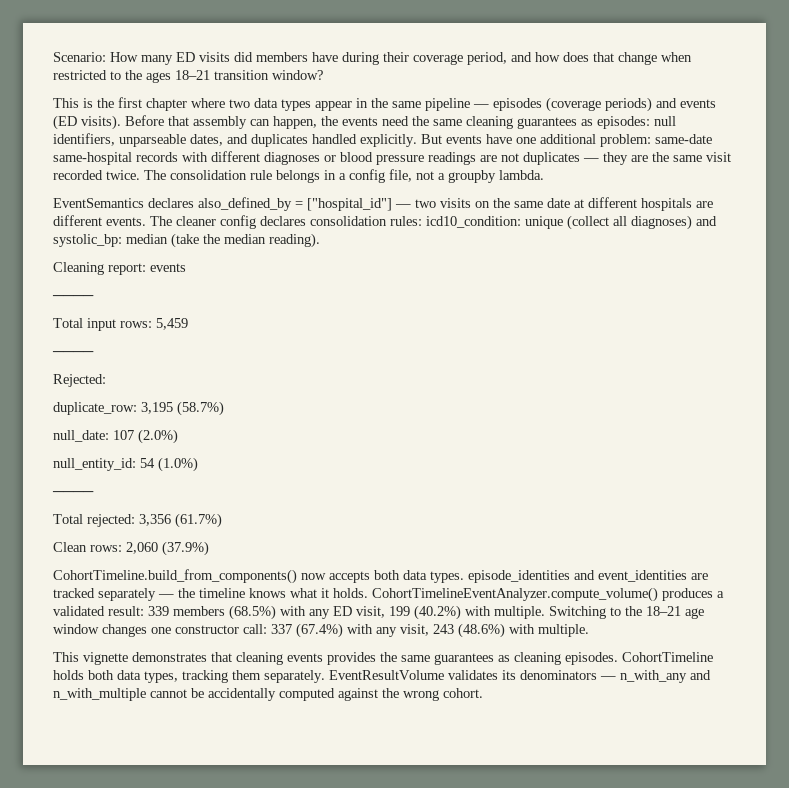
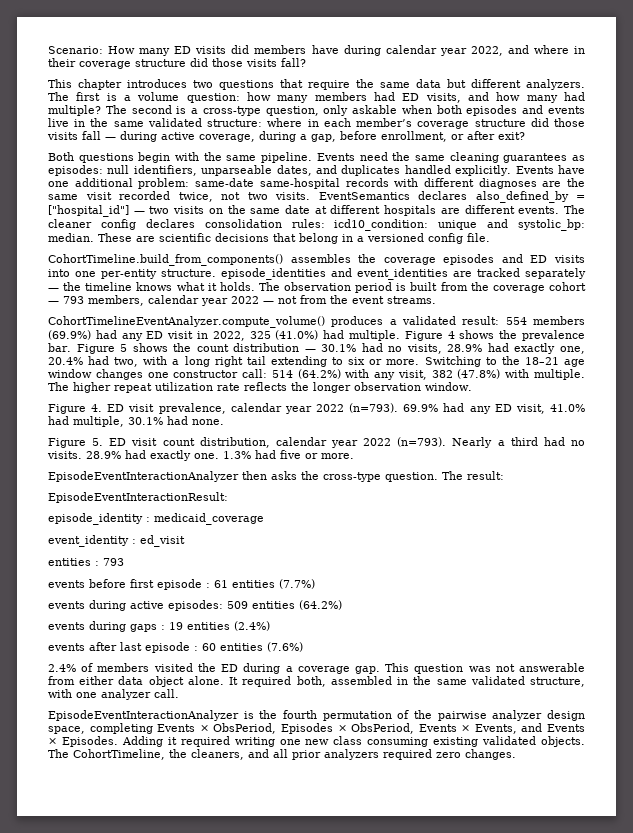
[383,52,692,65] [53,70,323,83] [53,97,716,112] [53,115,378,130] their coverage period, and how does that change when restricted to the ages 18–21 transition window? // This is the first chapter where two data types appear in the same pipeline — episodes (coverage periods) and events (ED visits). Before that assembly can happen, the events -> [385,45,585,56] [48,58,306,69] [48,79,585,90] [48,92,585,103] [48,105,585,116] [48,118,585,129] [47,131,525,142] [48,152,355,163] calendar year 2022, and where in their coverage structure did those visits fall? // This chapter introduces two questions that require the same data but different analyzers. The first is a volume question: how many members had ED visits, and how many had multiple? The second is a cross-type question, only askable when both episodes and events live in the same validated structure: where in each member’s coverage structure did those visits fall — during active coverage, during a gap, before enrollment, or after exit? // Both questions begin with the same pipeline. Events
[421,134,482,144] But events -> [515,166,554,174] Events
[324,152,628,165] or blood pressure readings are not duplicates — they -> (537, 183) none
[106,169,544,183] twice. The consolidation rule belongs in a config file, not a groupby lambda. // -> [178,192,310,202] twice, not two visits.
[567,215,717,230] [53,233,320,248] [53,262,186,275] [52,295,94,300] [53,318,188,331] [52,351,94,356] [53,374,106,387] [53,401,224,416] [53,429,178,444] [53,457,198,472] [52,491,94,496] [53,513,222,528] [53,541,209,556] [53,569,464,584] (collect all diagnoses) and systolic_bp: median (take the median reading). // Cleaning report: events // ──── // Total input rows: 5,459 // ──── // Rejected: // duplicate_row: 3,195 (58.7%) // null_date: 107 (2.0%) // null_entity_id: 54 (1.0%) // ──── // Total rejected: 3,356 (61.7%) // Clean rows: 2,060 (37.9%) // CohortTimeline.build_from_components() now accepts both data types. -> [487,219,585,231] [48,233,490,244] [48,254,585,266] [48,269,216,279] and systolic_bp: median. These are scientific decisions that belong in a versioned config file. // CohortTimeline.build_from_components() assembles the coverage episodes and ED visits into one per-entity structure.
(368, 593) none -> [258,282,586,293] [48,295,436,306] The observation period is built from the coverage cohort — 793 members, calendar year 2022 — not from the event streams. //
[148,605,545,620] 339 members (68.5%) with any ED visit, 199 (40.2%) with multiple. -> [505,316,585,325] [48,330,586,341] [48,343,586,354] [48,356,420,367] 554 members (69.9%) had any ED visit in 2022, 325 (41.0%) had multiple. Figure 4 shows the prevalence bar. Figure 5 shows the count distribution — 30.1% had no visits, 28.9% had exactly one, 20.4% had two, with a long right tail extending to six or more.
[271,623,343,638] 337 (67.4%) -> [271,369,341,379] 514 (64.2%)
[433,623,589,638] [53,652,713,665] [53,670,711,683] [53,688,483,701] 243 (48.6%) with multiple. // This vignette demonstrates that cleaning events provides the same guarantees as cleaning episodes. CohortTimeline holds both data types, tracking them separately. EventResultVolume validates its denominators — n_with_any and n_with_multiple cannot be accidentally computed against the wrong cohort. -> [431,369,585,380] [48,382,472,393] [48,403,586,414] [48,416,224,427] [48,437,586,448] [47,450,354,461] [48,471,504,482] [48,492,228,503] [48,513,264,525] [48,535,185,547] [48,558,124,566] [48,579,315,590] [48,600,342,611] [48,621,270,632] [48,642,303,653] [48,663,586,674] [48,676,585,687] [48,689,179,700] [48,710,586,721] [48,723,585,734] [48,736,586,747] [48,749,516,760] 382 (47.8%) with multiple. The higher repeat utilization rate reflects the longer observation window. // Figure 4. ED visit prevalence, calendar year 2022 (n=793). 69.9% had any ED visit, 41.0% had multiple, 30.1% had none. // Figure 5. ED visit count distribution, calendar year 2022 (n=793). Nearly a third had no visits. 28.9% had exactly one. 1.3% had five or more. // EpisodeEventInteractionAnalyzer then asks the cross-type question. The result: // EpisodeEventInteractionResult: // episode_identity : medicaid_coverage // event_identity : ed_visit // entities : 793 // events before first episode : 61 entities (7.7%) // events during active episodes: 509 entities (64.2%) // events during gaps : 19 entities (2.4%) // events after last episode : 60 entities (7.6%) // 2.4% of members visited the ED during a coverage gap. This question was not answerable from either data object alone. It required both, assembled in the same validated structure, with one analyzer call. // EpisodeEventInteractionAnalyzer is the fourth permutation of the pairwise analyzer design space, completing Events × ObsPeriod, Episodes × ObsPeriod, Events × Events, and Events × Episodes. Adding it required writing one new class consuming existing validated objects. The CohortTimeline, the cleaners, and all prior analyzers required zero changes.

